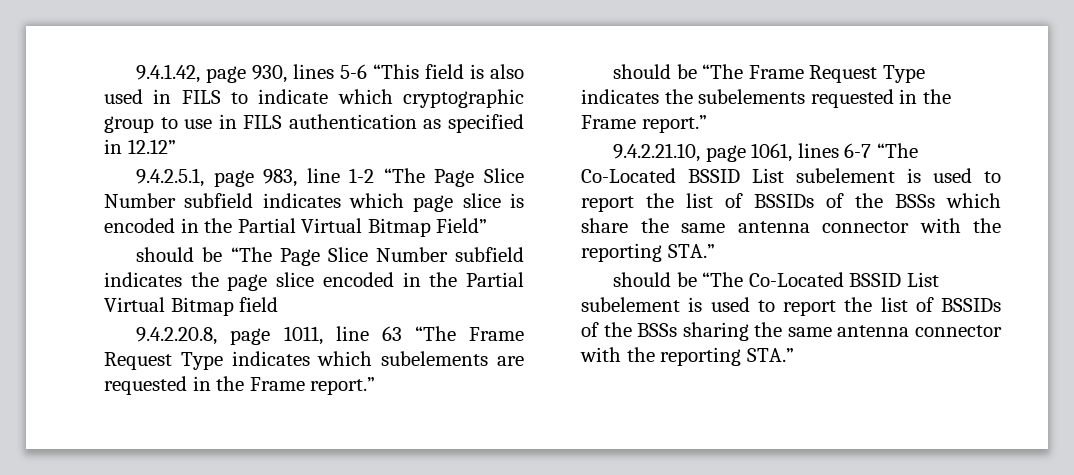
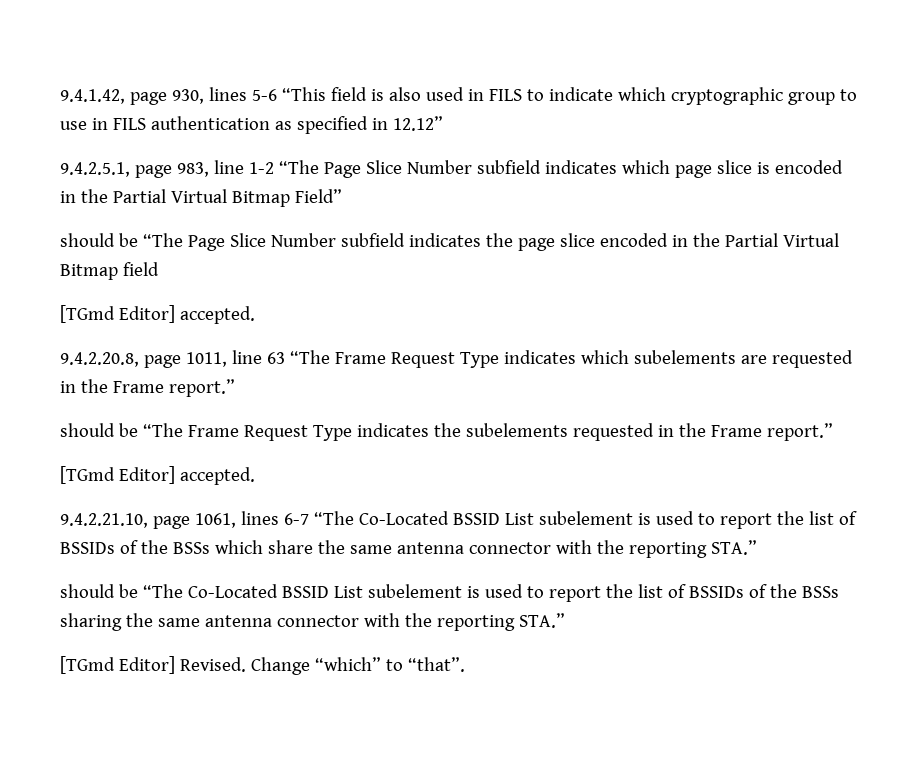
(279, 304) none -> [60,305,255,324] // [TGmd Editor] accepted.
(707, 124) none -> [60,466,255,485] // [TGmd Editor] accepted.
(794, 355) none -> [60,656,465,675] // [TGmd Editor] Revised. Change “which” to “that”.

